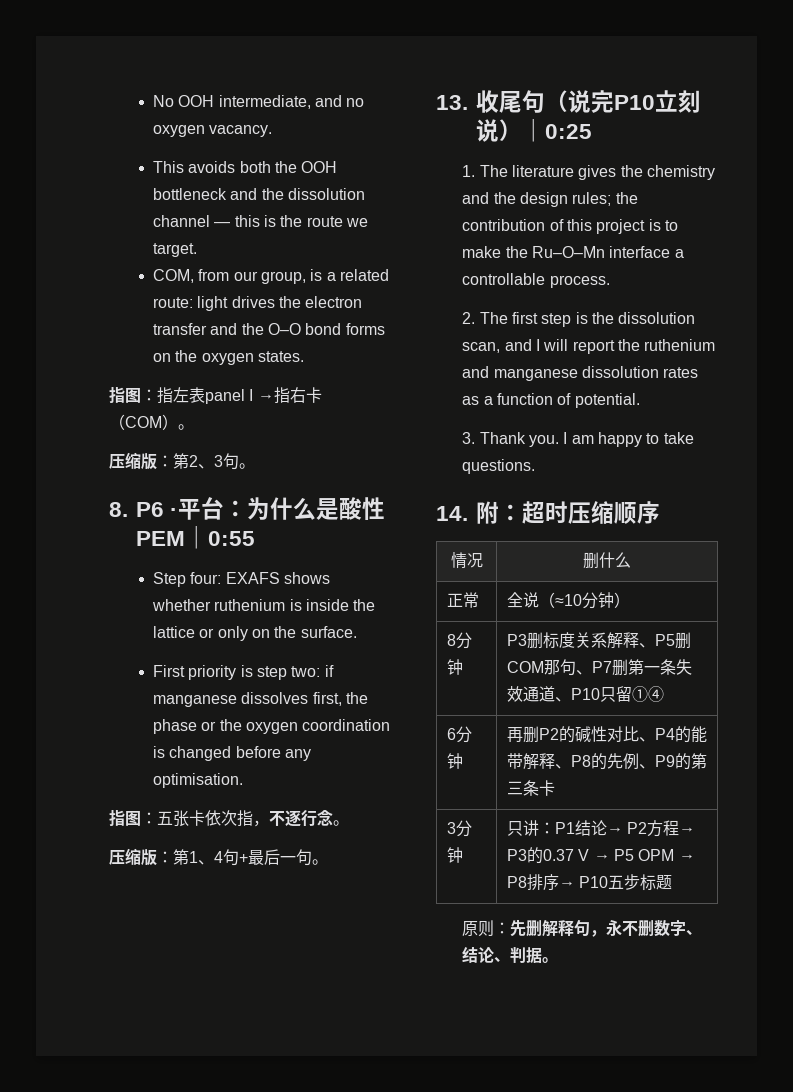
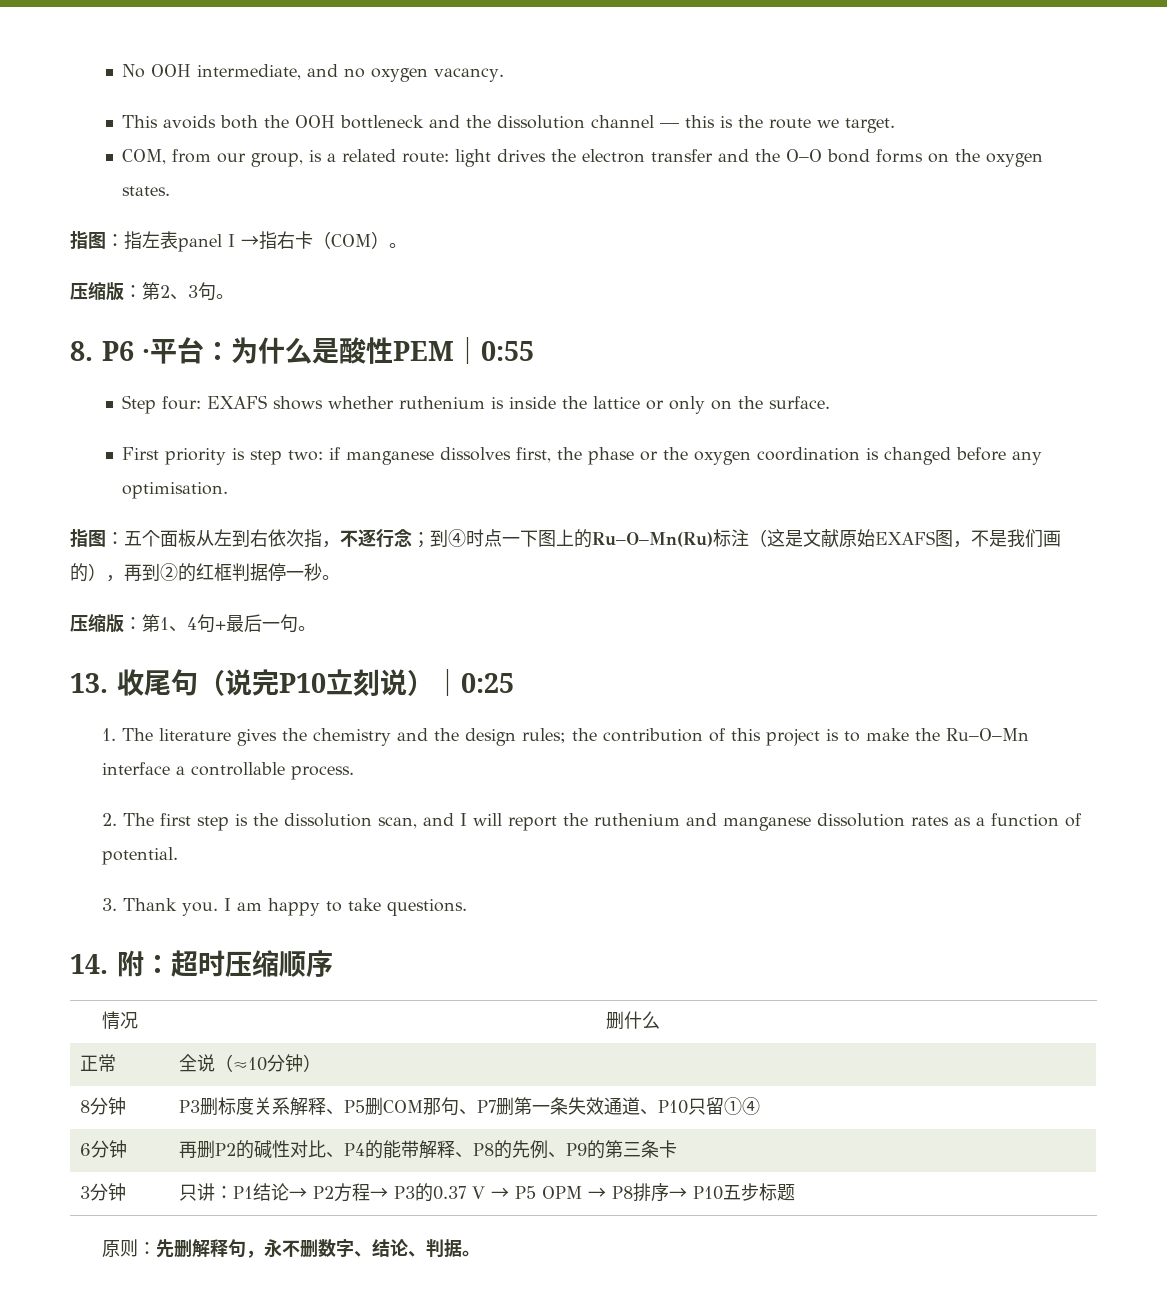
[173,810,205,827] 张卡 -> [142,529,268,547] 个面板从左到右
(333, 818) none -> [412,529,1061,548] [70,563,322,582] ；到④时点一下图上的Ru–O–Mn(Ru)标注（这是文献原始EXAFS图，不是我们画的），再到②的红框判据停一秒

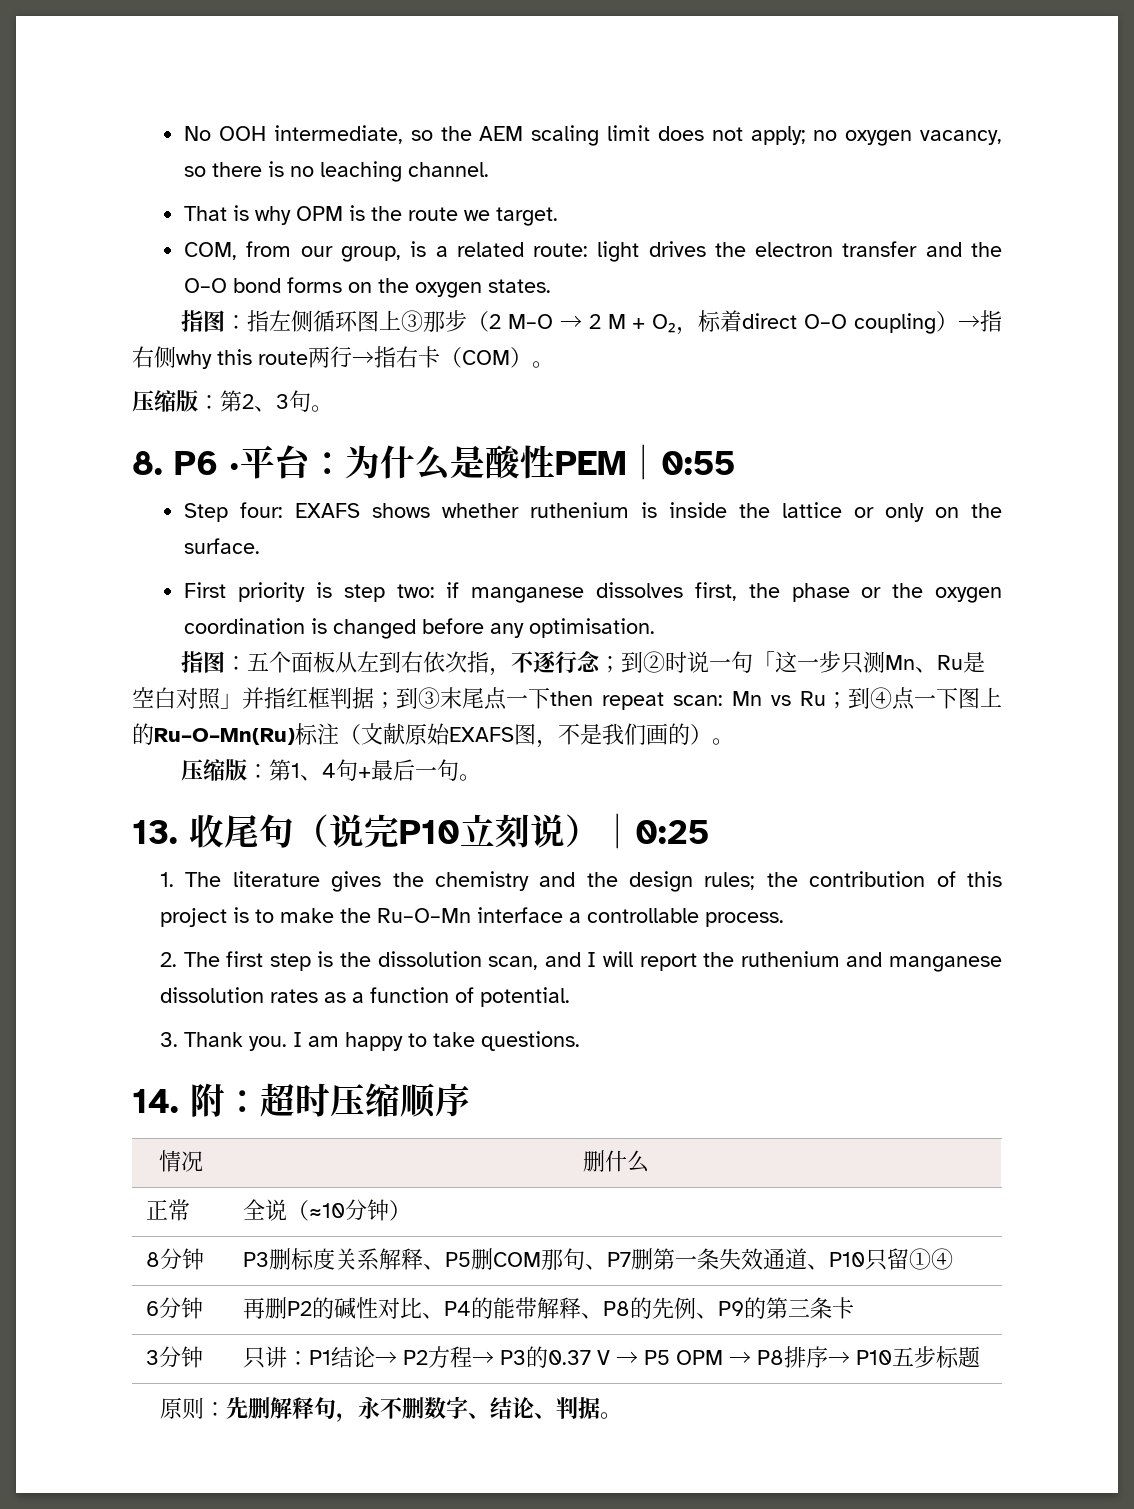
[307,64,505,82] [122,115,716,129] and no oxygen vacancy. // This avoids both the OOH bottleneck and the dissolution channel — this -> [410,125,1003,146] [184,161,490,182] [184,205,344,225] so the AEM scaling limit does not apply; no oxygen vacancy, so there is no leaching channel. // That is why OPM
[160,231,235,252] 表panel I -> [291,310,1003,335] [132,346,352,369] 侧循环图上③那步（2 M–O → 2 M + O₂，标着direct O–O coupling）→指右侧why this route两行
[448,529,484,547] ④时 -> [643,651,986,674] [132,687,892,710] ②时说一句「这一步只测Mn、Ru是空白对照」并指红框判据；到③末尾点一下then repeat scan: Mn vs Ru；到④
[767,529,803,547] 这是 -> (361, 734) none
[106,563,322,582] ，再到②的红框判据停一秒 -> (712, 734) none

